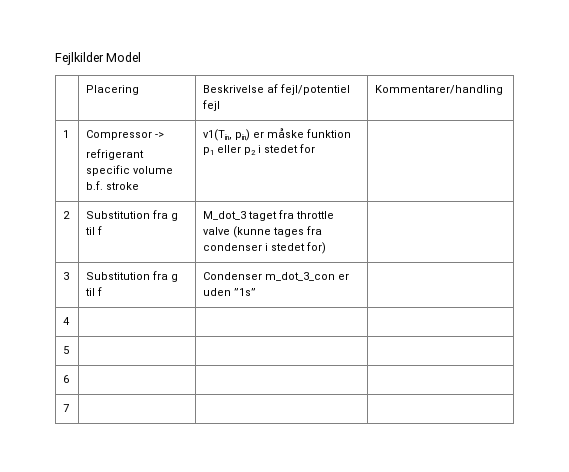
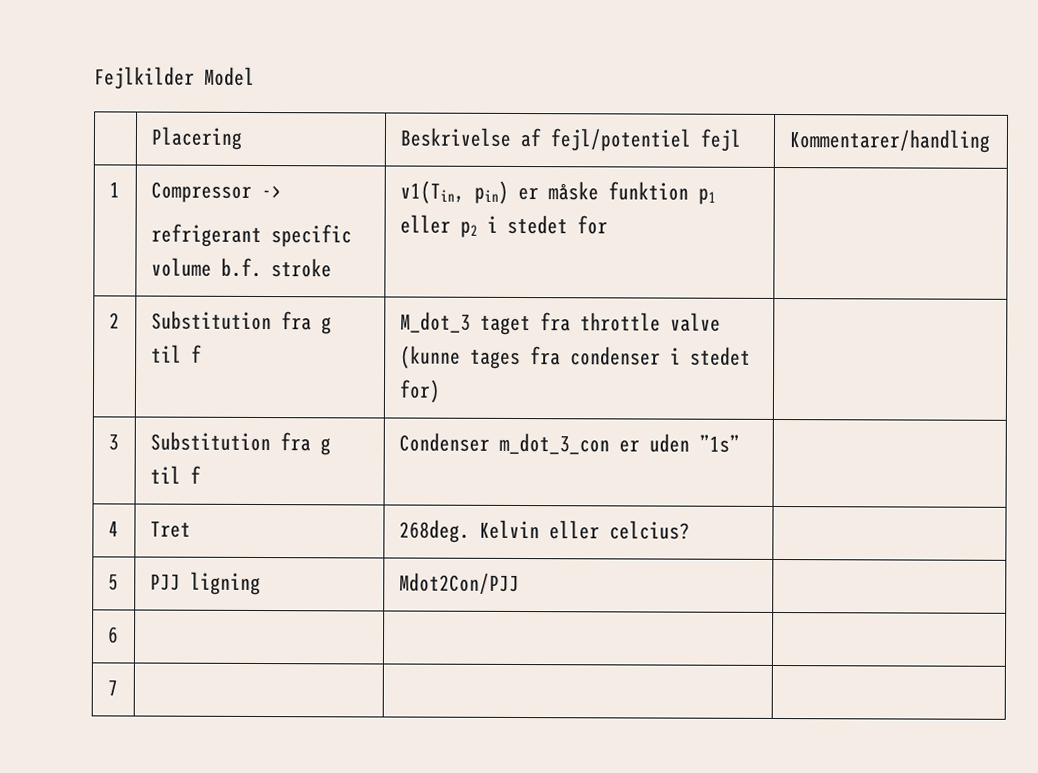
[63,346,70,354] | | // 5 | | -> [149,520,191,538] [398,519,690,543] [107,573,119,591] [149,571,261,596] [398,572,520,596] Tret | 268deg. Kelvin eller celcius? | // 5 | PJJ ligning | Mdot2Con/PJJ

